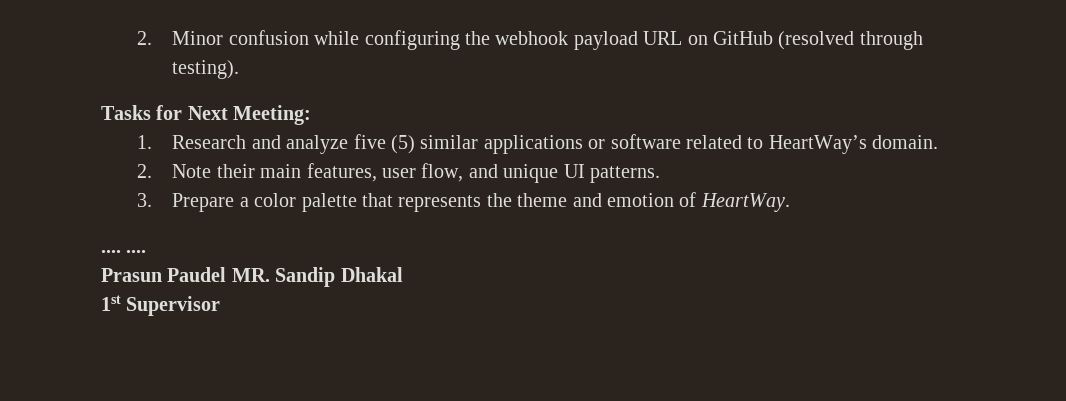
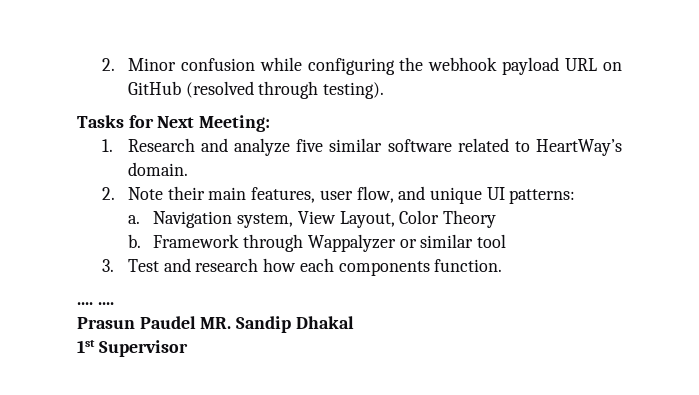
[390,135,606,154] (5) similar applications or -> [329,138,383,152] similar
[589,166,660,183] [136,192,790,212] patterns. // 3. Prepare a color palette that represents the theme and emotion of HeartWay. -> [509,189,576,204] [127,210,497,228] [127,234,507,252] [102,258,503,276] patterns: // a. Navigation system, View Layout, Color Theory // b. Framework through Wappalyzer or similar tool // 3. Test and research how each components function.

